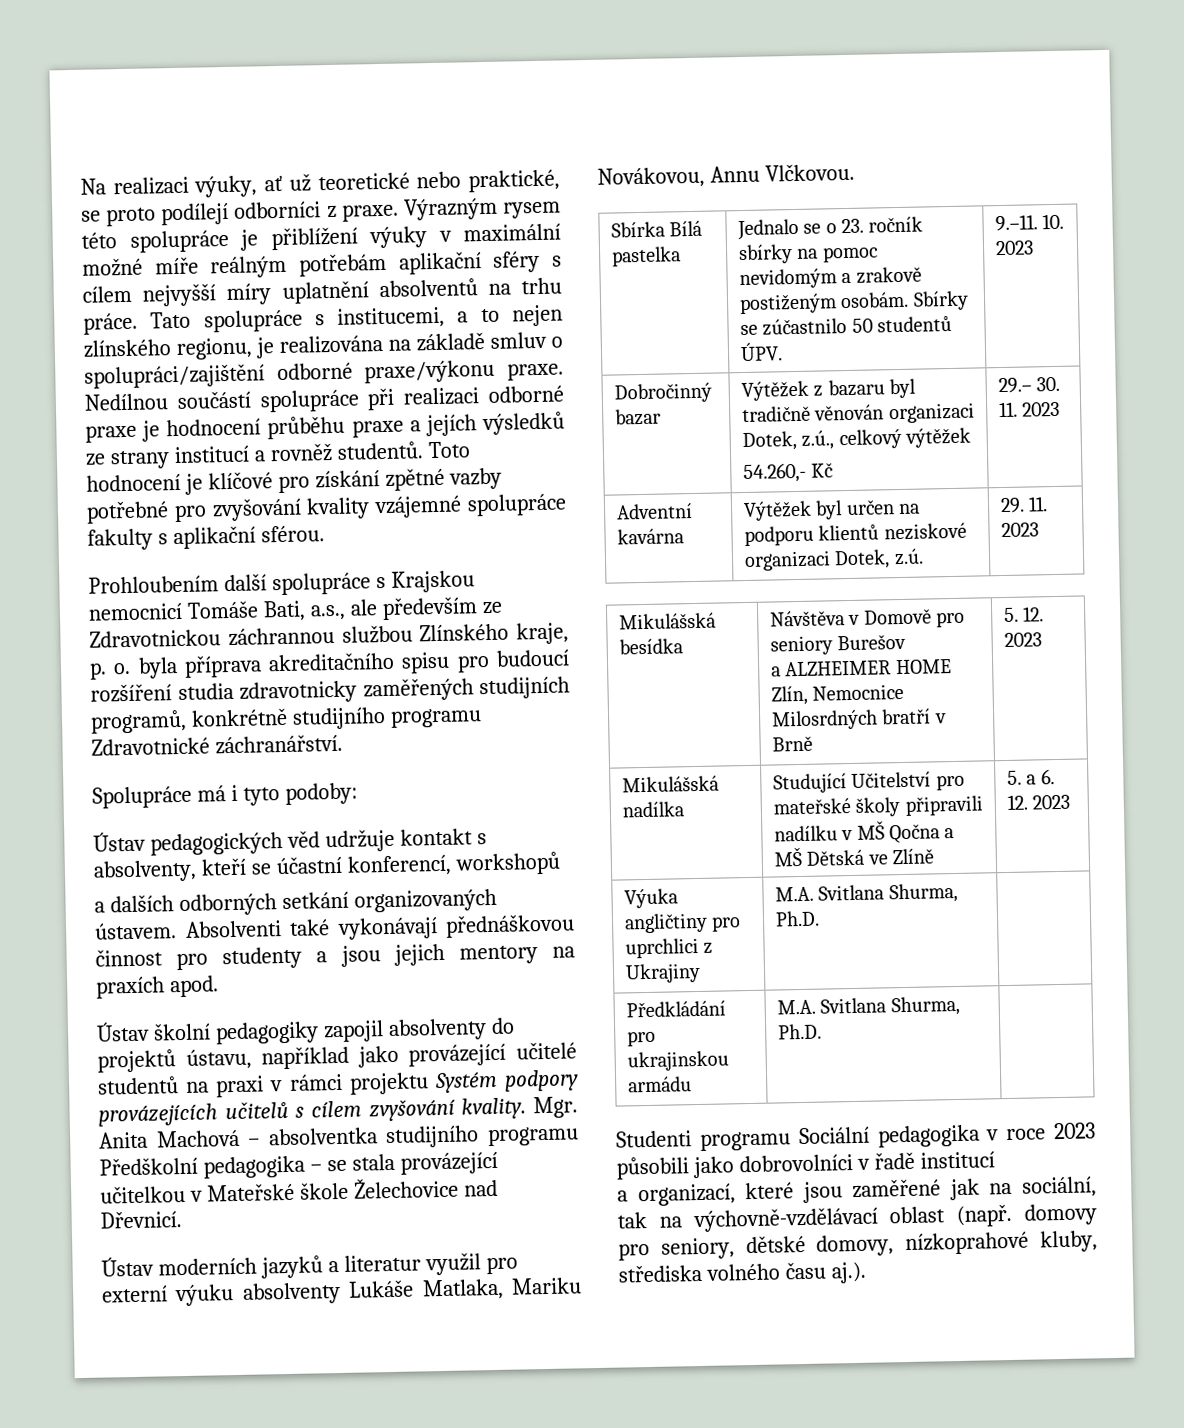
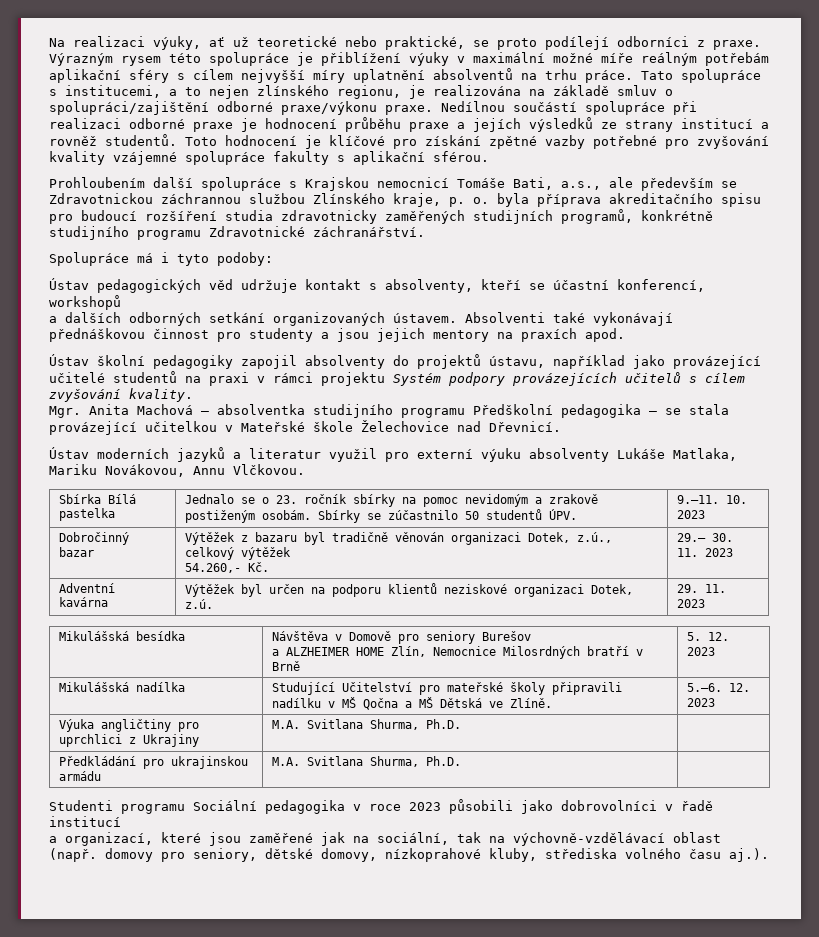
[481,601,503,615] ze -> [721,181,737,188] se
(527, 1108) none -> (193, 395) //
[811,462,834,478] Kč -> [248,562,270,572] Kč.
[892,848,935,865] [1006,769,1055,785] Zlíně | 5. a 6. -> [510,698,553,708] [687,683,723,692] Zlíně. | 5.–6.

